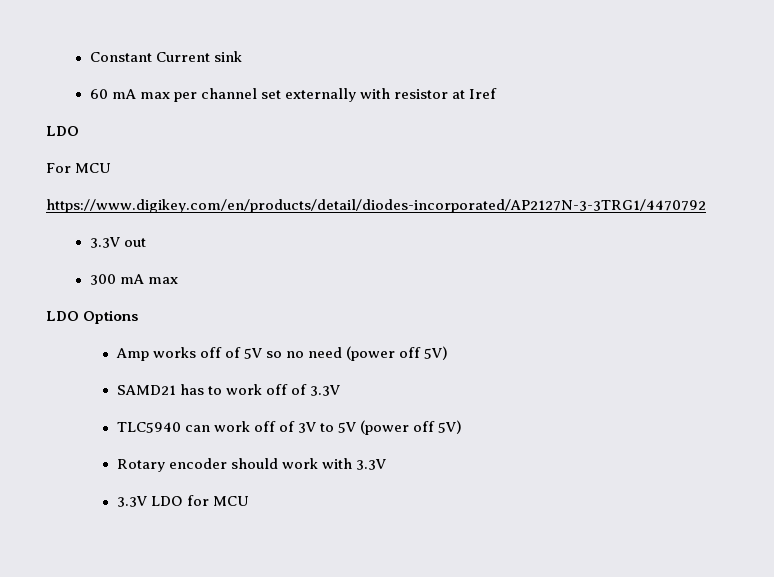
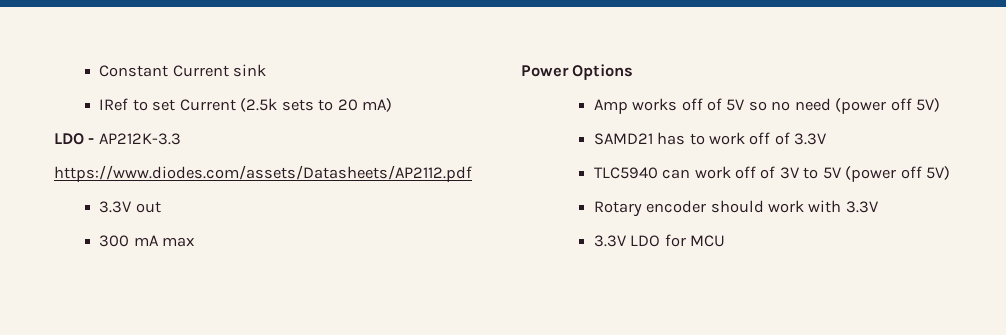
[89,88,497,102] [46,126,79,136] [46,163,112,173] [46,199,706,213] 60 mA max per channel set externally with resistor at Iref // LDO // For MCU // https://www.digikey.com/en/products/detail/diodes-incorporated/AP2127N-3-3TRG1/4470792 -> [99,98,393,112] [54,133,181,145] [54,165,472,182] IRef to set Current (2.5k sets to 20 mA) // LDO - AP212K-3.3 // https://www.diodes.com/assets/Datasheets/AP2112.pdf
[46,311,79,321] LDO -> [521,65,569,77] Power

